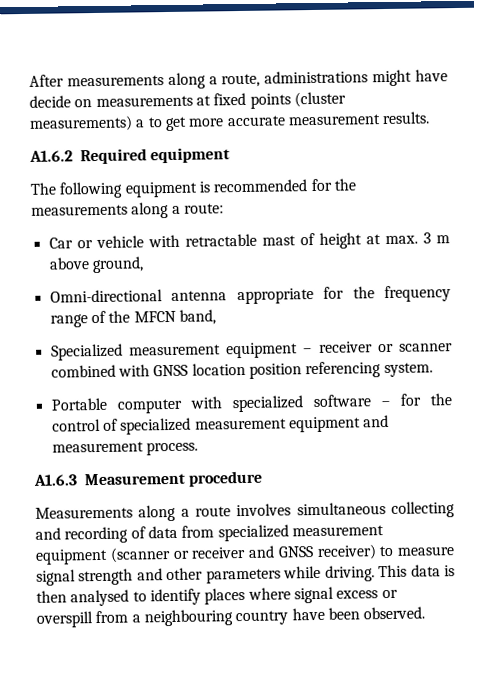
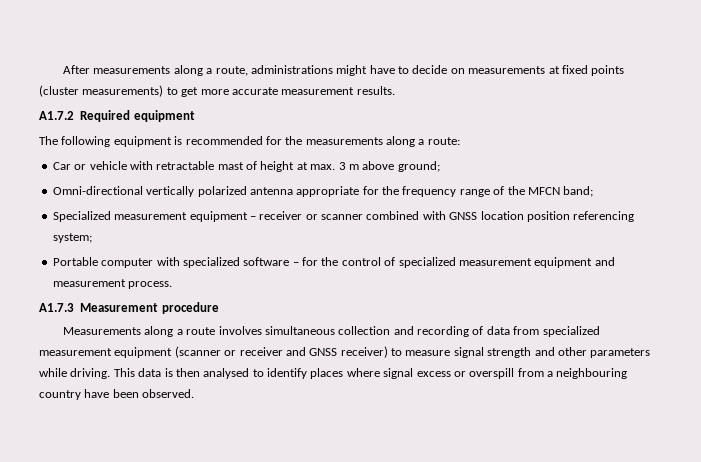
(448, 75) none -> [398,66,410,74] to
[135,119,146,128] a -> (164, 91) none
[29,150,73,162] A1.6.2 -> [39,111,74,120] A1.7.2
[91,256,144,274] ground, -> [397,161,440,172] ground;
(163, 296) none -> [146,186,247,197] vertically polarized
[178,309,216,325] band, -> [563,186,594,197] band;
[383,362,433,378] system. -> [52,233,92,243] system;
[33,474,78,486] A1.6.3 -> [39,303,74,312] A1.7.3
[391,501,455,518] collecting -> [338,326,391,335] collection

